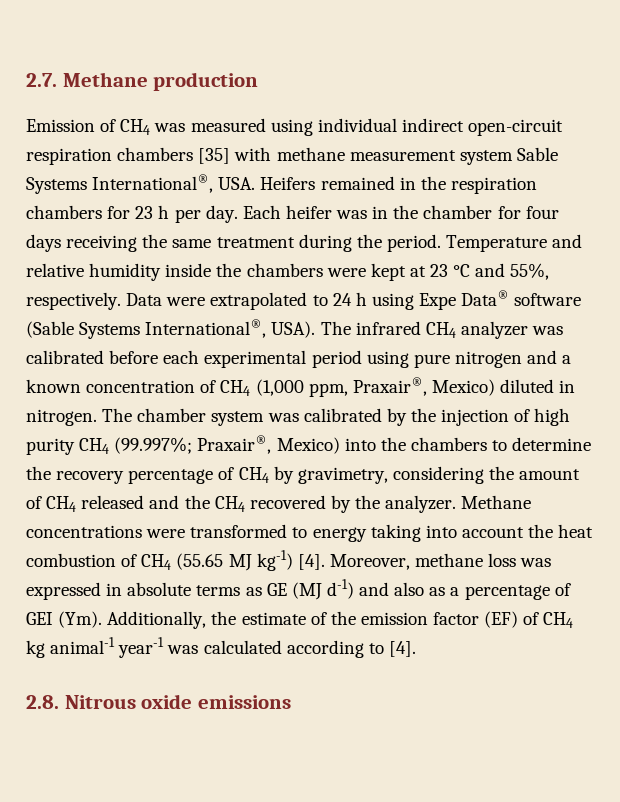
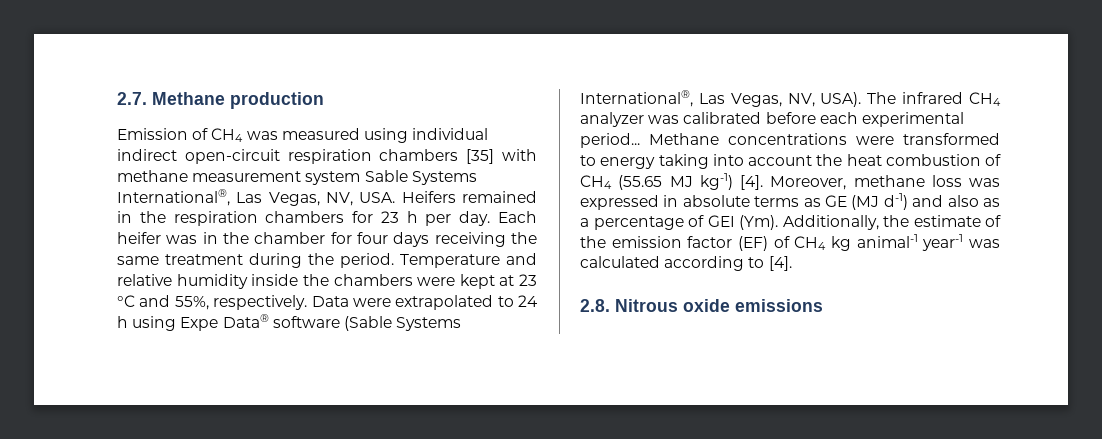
(214, 183) none -> [236,192,353,206] Las Vegas, NV,
(267, 328) none -> [698,93,815,107] Las Vegas, NV,
[311,350,572,368] [26,377,576,397] [26,408,571,426] [26,435,592,455] [26,466,581,484] [26,495,457,513] period using pure nitrogen and a known concentration of CH4 (1,000 ppm, Praxair®, Mexico) diluted in nitrogen. The chamber system was calibrated by the injection of high purity CH4 (99.997%; Praxair®, Mexico) into the chambers to determine the recovery percentage of CH4 by gravimetry, considering the amount of CH4 released and the CH4 recovered by the analyzer. -> [580,133,640,148] period...

